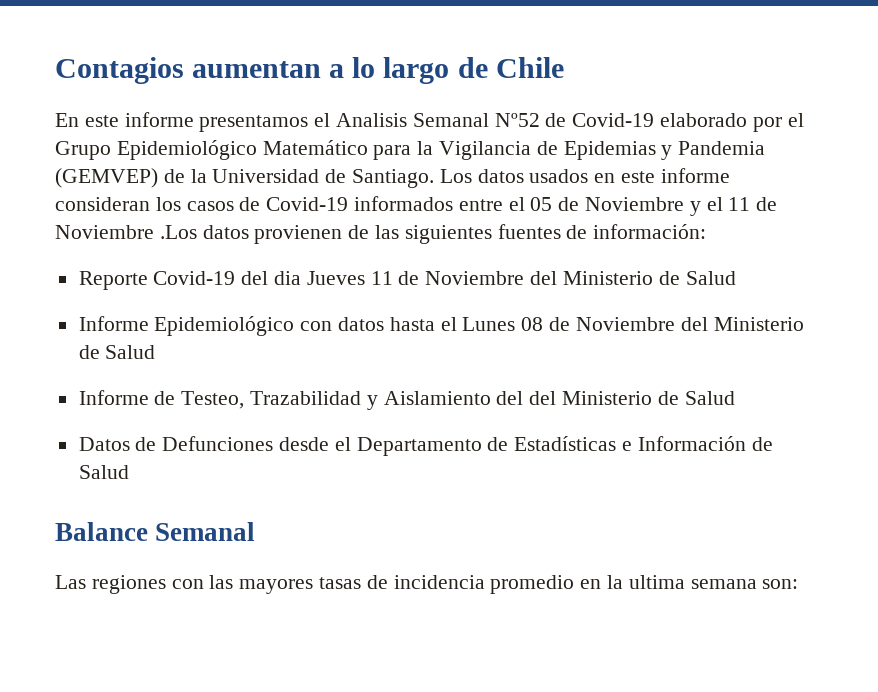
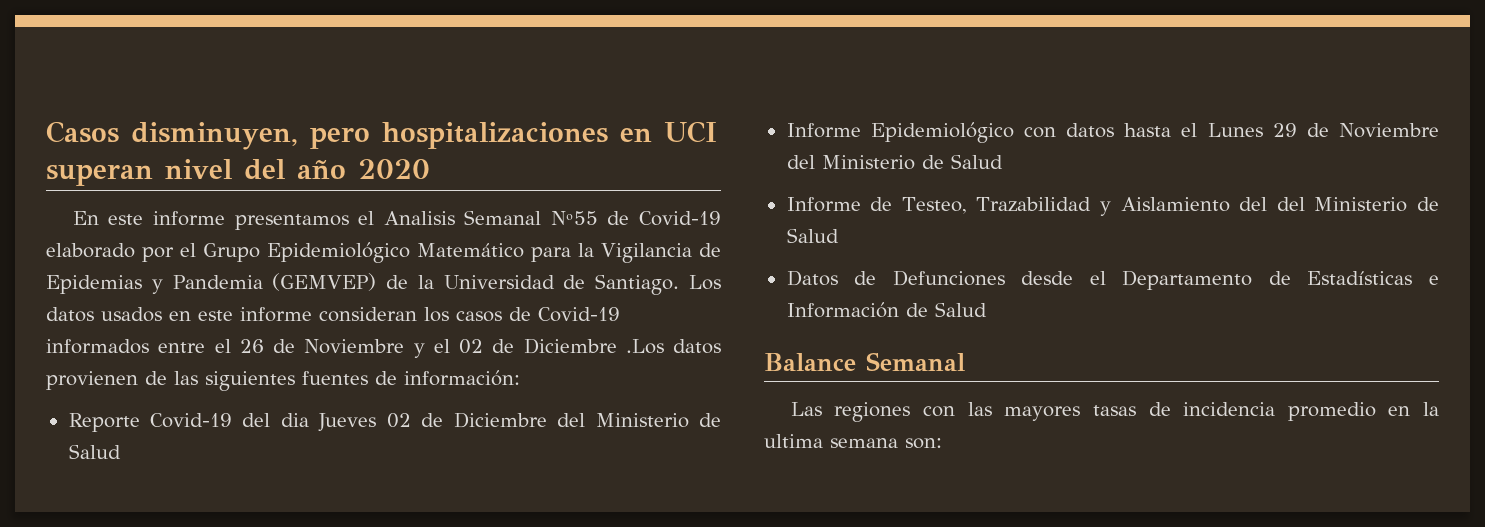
[55,57,564,84] Contagios aumentan a lo largo de Chile -> [46,121,717,150] [46,159,430,186] Casos disminuyen, pero hospitalizaciones en UCI superan nivel del año 2020
[494,113,540,127] Nº52 -> [550,211,598,225] Nº55
[530,197,553,211] 05 -> [239,339,264,353] 26
[728,197,778,211] [55,225,154,239] 11 de Noviembre -> [459,338,617,354] 02 de Diciembre
[370,271,525,285] 11 de Noviembre -> [386,412,547,428] 02 de Diciembre
[521,317,544,331] 08 -> [1272,123,1297,137] 29

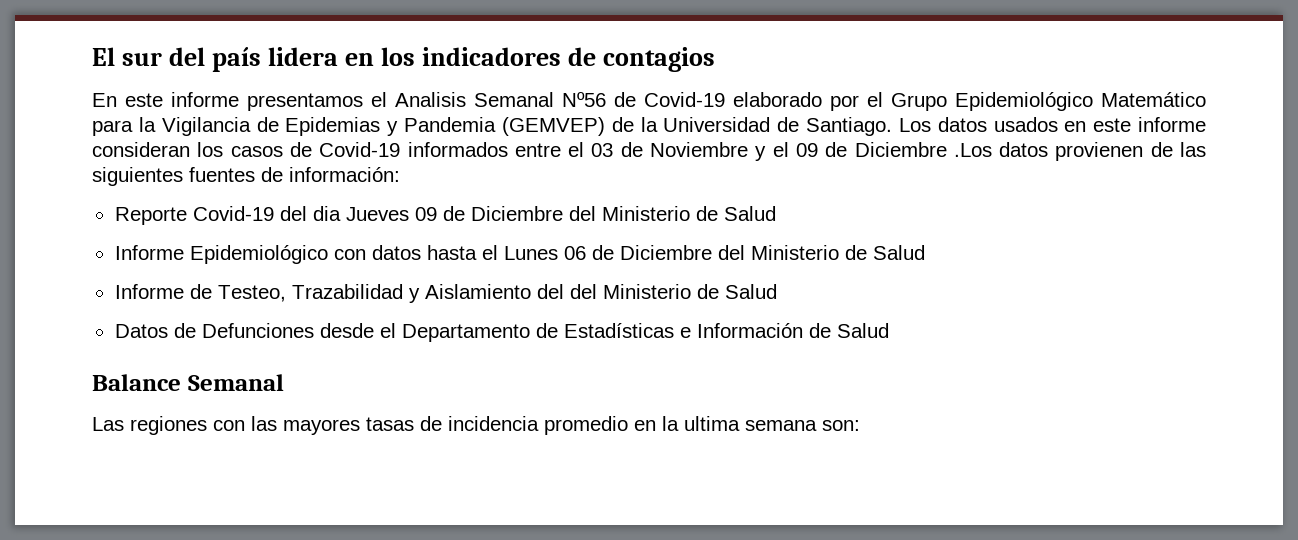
[46,121,717,150] [46,159,430,186] Casos disminuyen, pero hospitalizaciones en UCI superan nivel del año 2020 -> [92,47,716,72] El sur del país lidera en los indicadores de contagios
[550,211,598,225] Nº55 -> [562,92,606,107] Nº56
[239,339,264,353] 26 -> [591,143,614,157] 03
[459,339,483,354] 02 -> [795,143,818,157] 09
[386,413,411,428] 02 -> [414,207,437,221] 09
[1272,123,1439,138] 29 de Noviembre -> [563,245,712,260] 06 de Diciembre

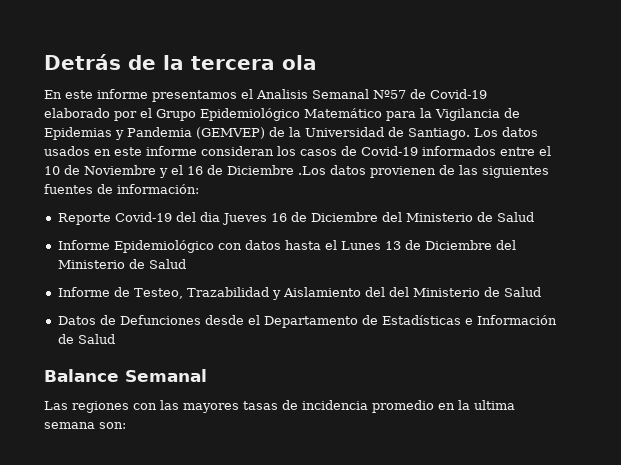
[92,47,716,72] El sur del país lidera en los indicadores de contagios -> [44,54,317,70] Detrás de la tercera ola
[562,92,606,107] Nº56 -> [373,90,406,99] Nº57
[591,143,614,157] 03 -> [44,166,60,175] 10
[795,143,818,157] 09 -> [187,166,203,175] 16
[414,207,437,221] 09 -> [270,213,287,222] 16
[563,246,586,260] 06 -> [384,241,401,250] 13

